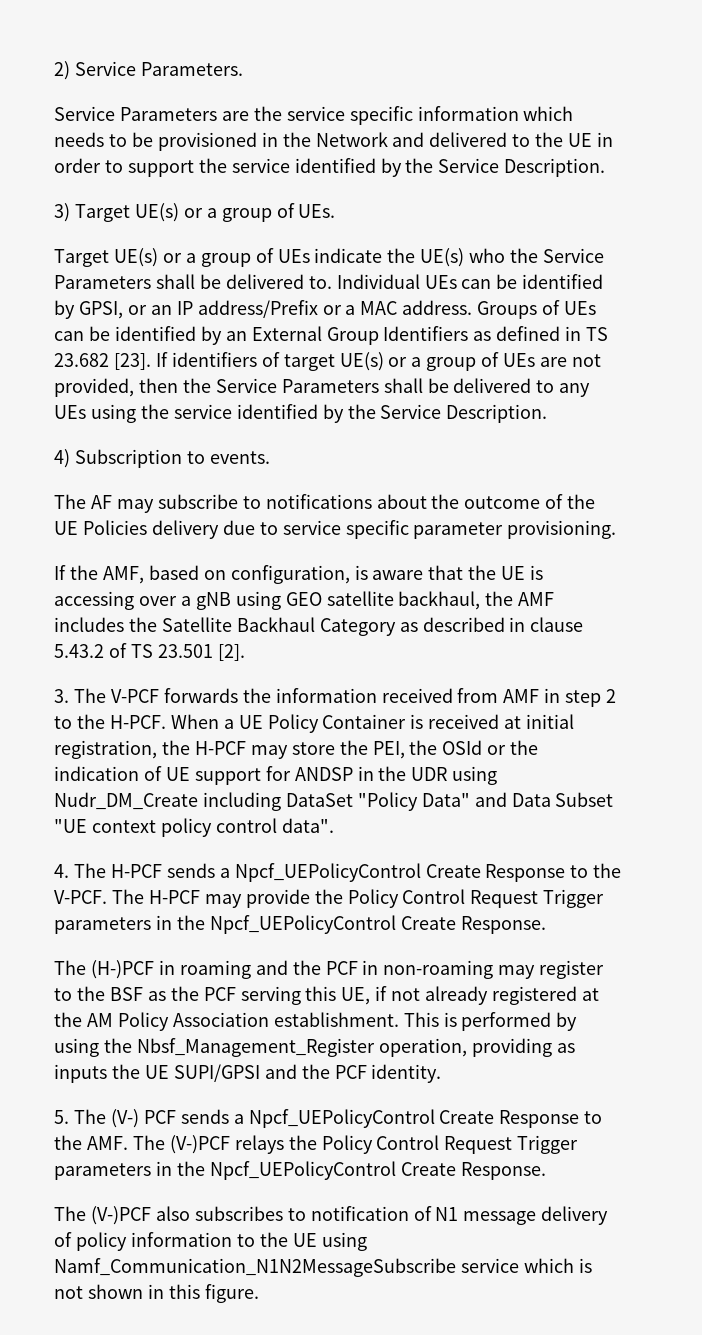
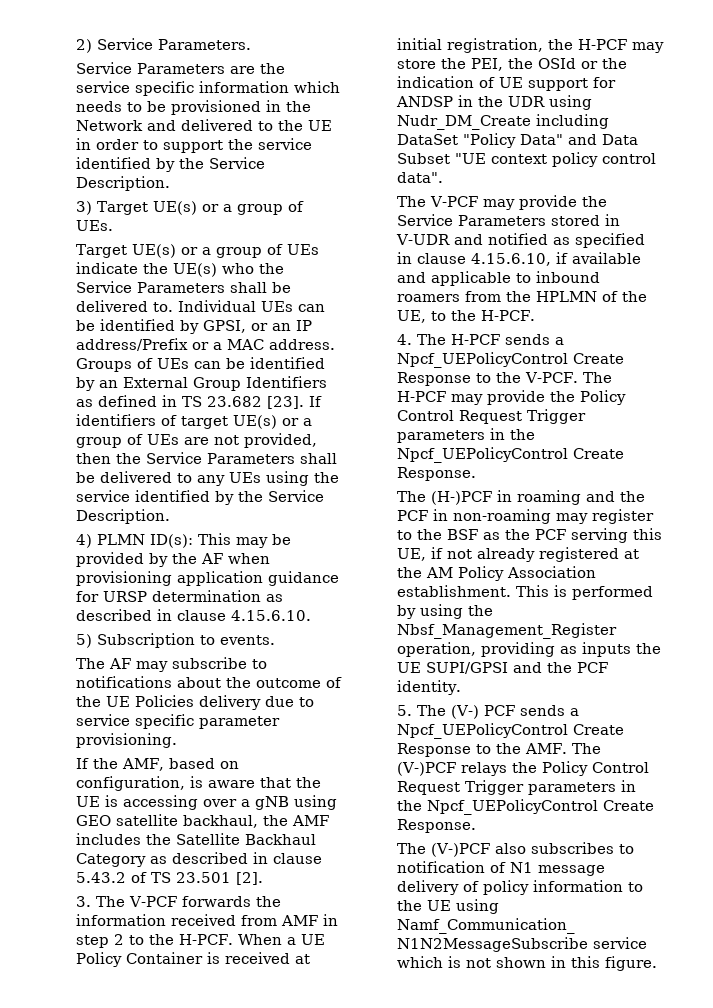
(71, 458) none -> [97,533,292,548] [76,552,271,567] [76,571,340,586] [76,590,284,602] [76,609,312,621] [76,634,93,648] PLMN ID(s): This may be provided by the AF when provisioning application guidance for URSP determination as described in clause 4.15.6.10. // 5)
(334, 825) none -> [397,195,608,210] [397,214,621,226] [396,233,646,248] [397,252,642,266] [397,271,601,286] [397,291,648,302] [397,310,536,323] // The V-PCF may provide the Service Parameters stored in V-UDR and notified as specified in clause 4.15.6.10, if available and applicable to inbound roamers from the HPLMN of the UE, to the H-PCF.

